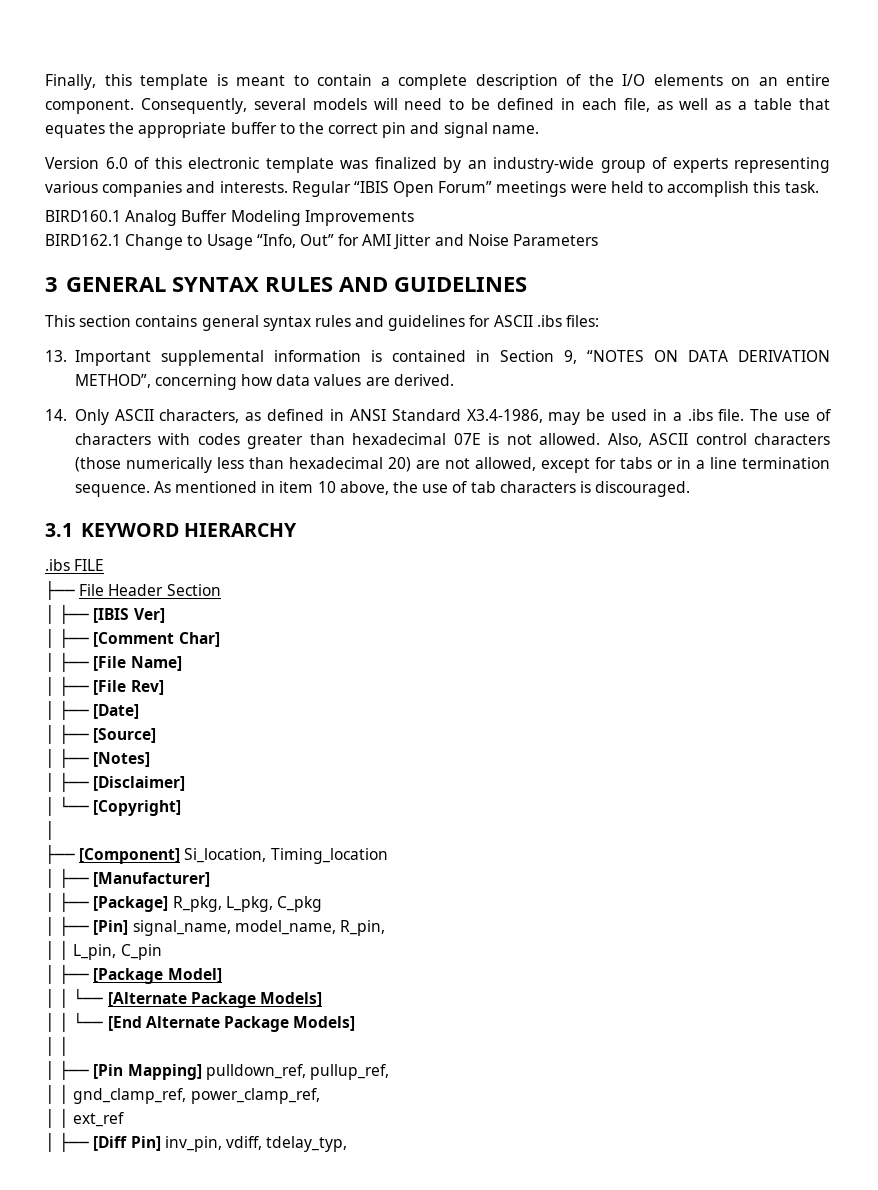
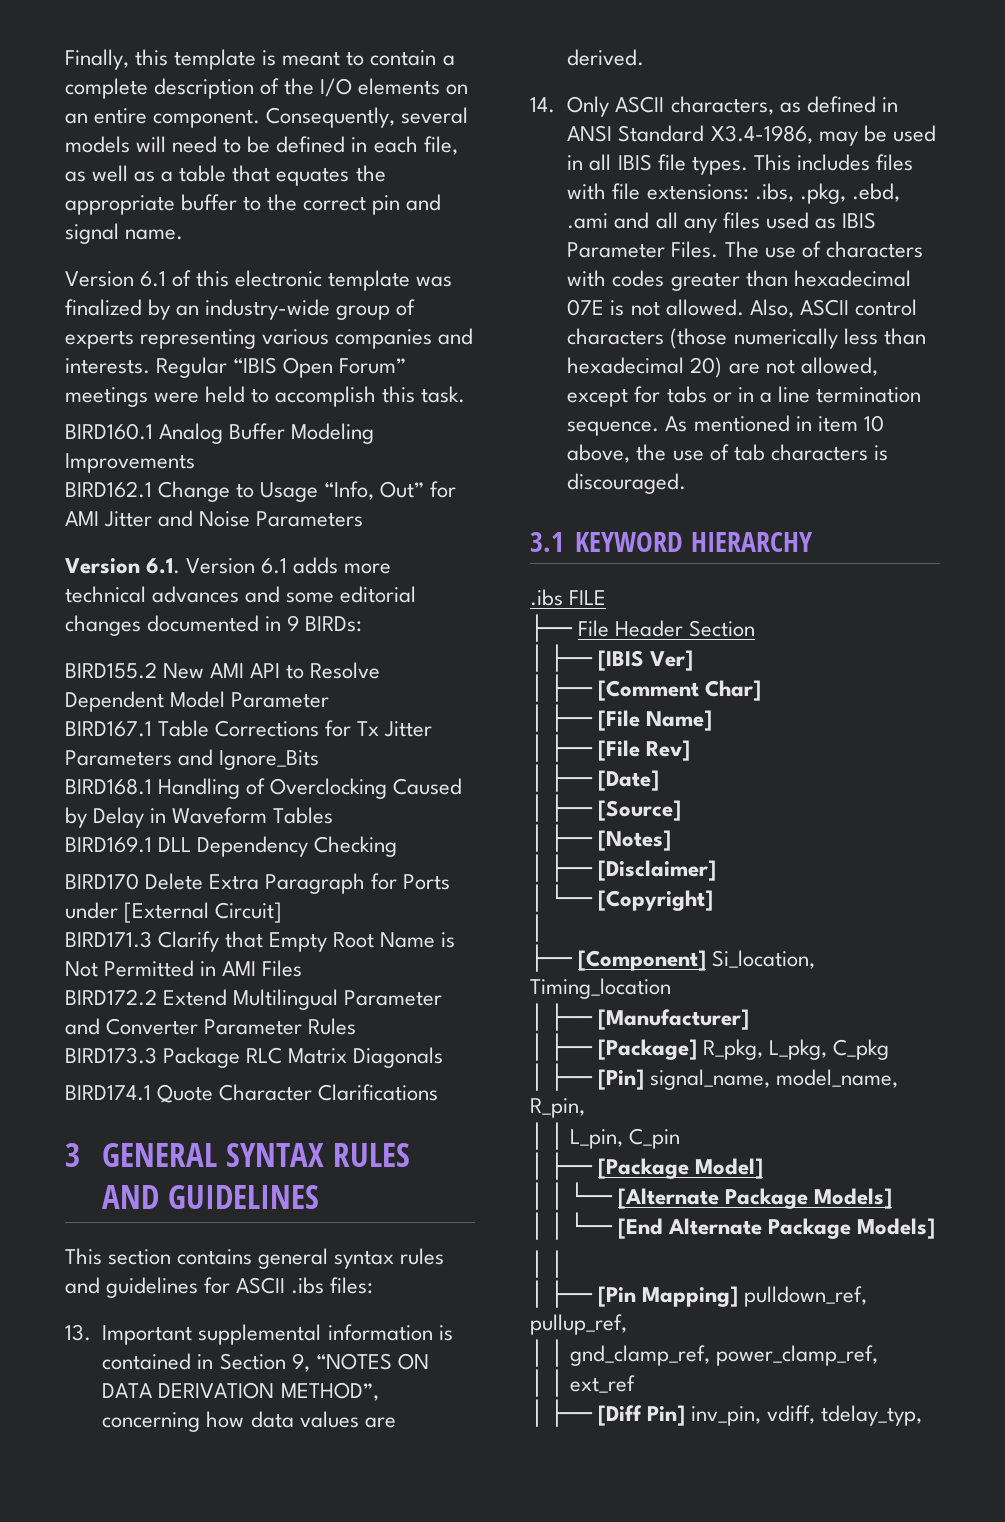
[105,157,128,169] 6.0 -> [140,271,167,287] 6.1
(599, 240) none -> [65,557,392,574] [65,586,417,603] [65,615,363,636] [65,662,381,679] [65,691,330,712] [65,720,433,737] [65,749,320,770] [65,778,463,799] [65,807,334,828] [65,836,398,857] [65,873,451,894] [65,902,283,923] [65,931,456,952] [65,960,303,977] [65,989,443,1010] [65,1018,357,1035] [65,1047,444,1068] [65,1084,439,1103] // Version 6.1. Version 6.1 adds more technical advances and some editorial changes documented in 9 BIRDs: // BIRD155.2 New AMI API to Resolve Dependent Model Parameter // BIRD167.1 Table Corrections for Tx Jitter Parameters and Ignore_Bits // BIRD168.1 Handling of Overclocking Caused by Delay in Waveform Tables // BIRD169.1 DLL Dependency Checking // BIRD170 Delete Extra Paragraph for Ports under [External Circuit] // BIRD171.3 Clarify that Empty Root Name is Not Permitted in AMI Files // BIRD172.2 Extend Multilingual Parameter and Converter Parameter Rules // BIRD173.3 Package RLC Matrix Diagonals // BIRD174.1 Quote Character Clarifications
[672,409,745,421] a .ibs file. -> [589,154,913,175] [567,183,900,204] [567,212,876,233] [567,241,719,258] all IBIS file types. This includes files with file extensions: .ibs, .pkg, .ebd, .ami and all any files used as IBIS Parameter Files.

